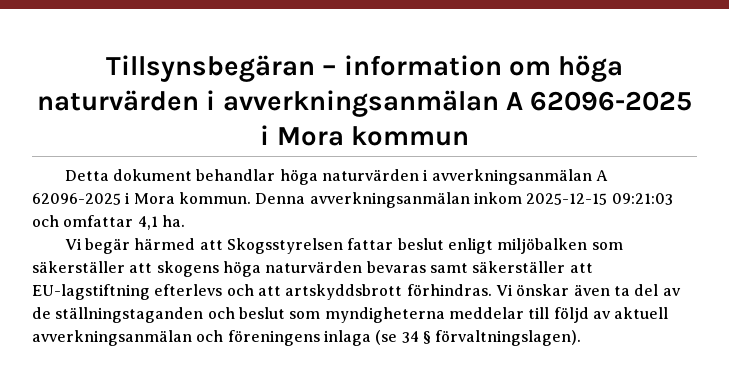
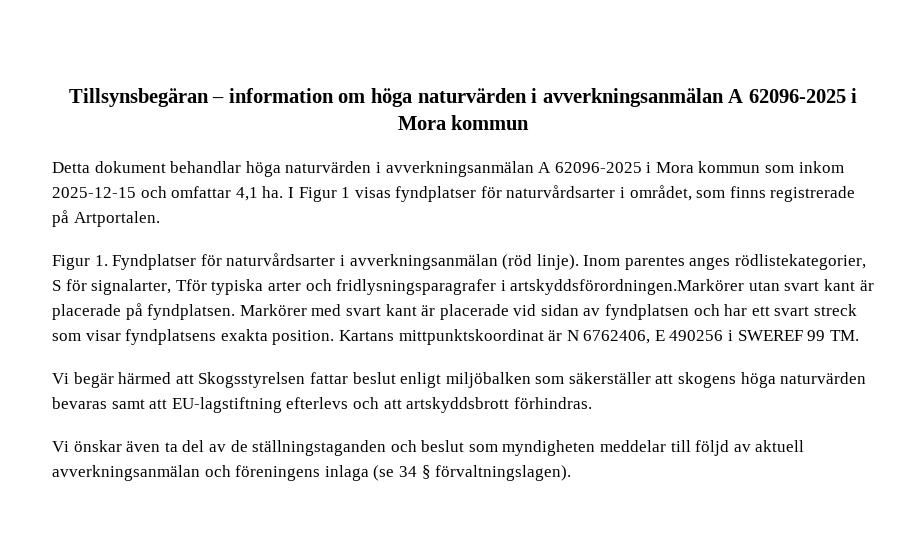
[178,192,470,208] kommun. Denna avverkningsanmälan -> [698,161,795,173] kommun som
[611,193,673,205] 09:21:03 -> (136, 192) none
(185, 221) none -> [287,185,856,202] [52,210,160,227] [52,253,867,270] [52,279,874,295] [52,303,858,320] [52,329,859,345] I Figur 1 visas fyndplatser för naturvårdsarter i området, som finns registrerade på Artportalen. // Figur 1. Fyndplatser för naturvårdsarter i avverkningsanmälan (röd linje). Inom parentes anges rödlistekategorier, S för signalarter, Tför typiska arter och fridlysningsparagrafer i artskyddsförordningen.Markörer utan svart kant är placerade på fyndplatsen. Markörer med svart kant är placerade vid sidan av fyndplatsen och har ett svart streck som visar fyndplatsens exakta position. Kartans mittpunktskoordinat är N 6762406, E 490256 i SWEREF 99 TM.
[472,261,566,273] säkerställer -> (145, 404) none
(492, 290) none -> (592, 403) //
[324,307,445,323] myndigheterna -> [502,440,596,456] myndigheten

